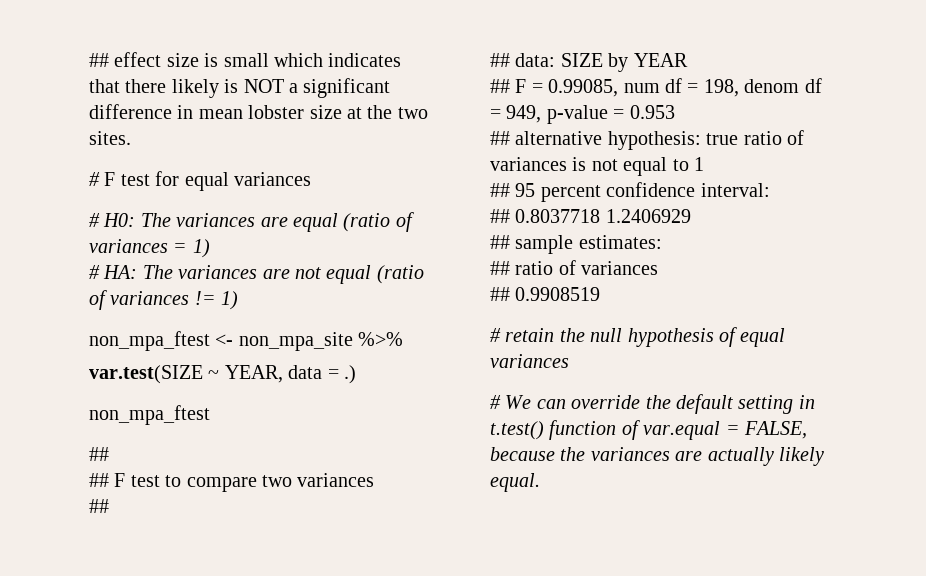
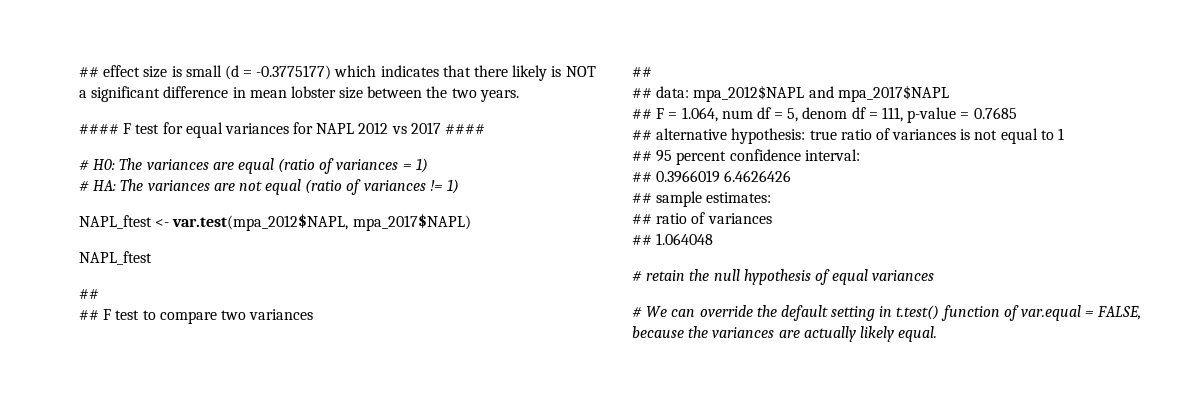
(269, 60) none -> [224,65,332,80] (d = -0.3775177)
[347,107,362,119] at -> [367,86,423,98] between
[89,131,131,145] [89,172,100,186] sites. // # -> [479,90,519,102] [79,124,119,134] years. // ####
(311, 179) none -> [293,122,486,134] for NAPL 2012 vs 2017 ####
[89,331,404,351] [89,365,356,384] [89,405,210,425] non_mpa_ftest <- non_mpa_site %>% // var.test(SIZE ~ YEAR, data = .) // non_mpa_ftest -> [79,214,471,231] [79,251,152,265] NAPL_ftest <- var.test(mpa_2012$NAPL, mpa_2017$NAPL) // NAPL_ftest
[560,53,688,72] SIZE by YEAR -> [693,85,949,102] mpa_2012$NAPL and mpa_2017$NAPL
[548,79,619,97] 0.99085, -> [681,107,718,122] 1.064,
[703,79,739,97] 198, -> [787,108,799,122] 5,
[506,105,542,123] 949, -> [882,107,904,122] 111,
[629,105,675,119] 0.953 -> [973,107,1017,119] 0.7685
[515,209,691,223] 0.8037718 1.2406929 -> [656,170,792,183] 0.3966019 6.4626426
[515,287,601,301] 0.9908519 -> [656,233,714,245] 1.064048

